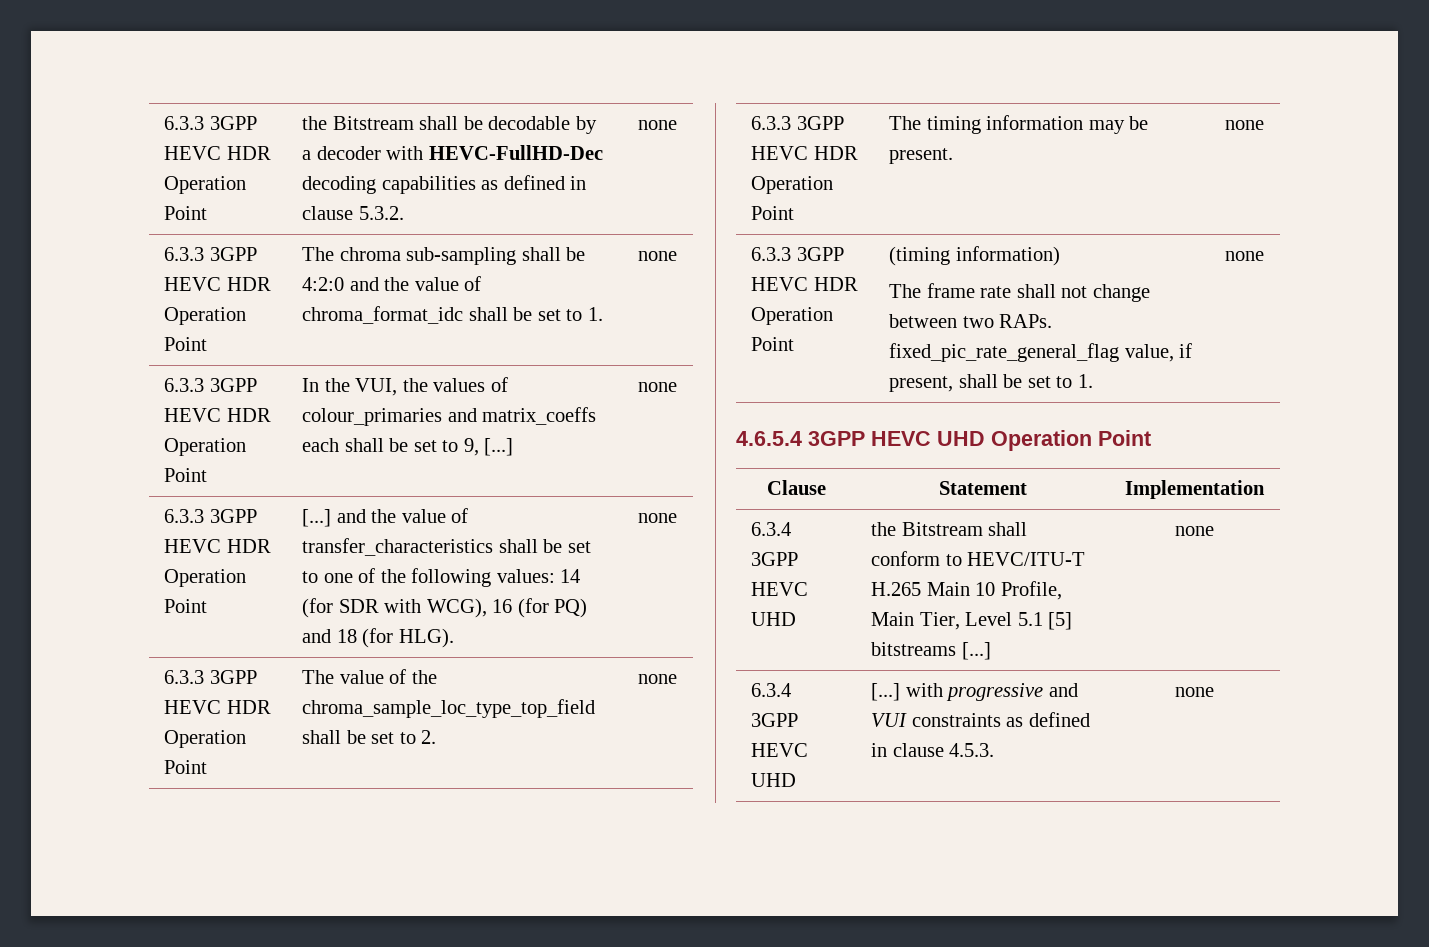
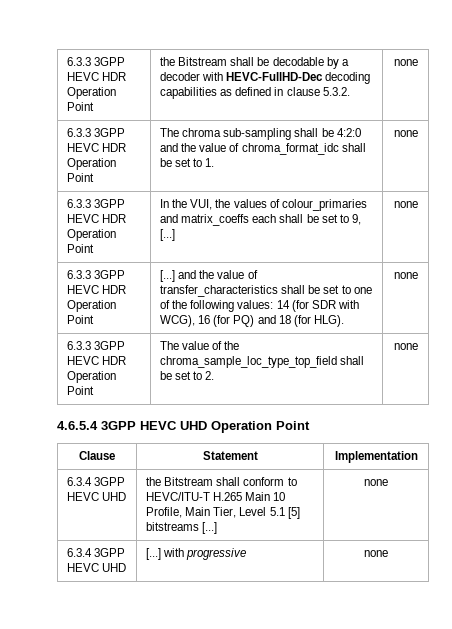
[751,116,844,130] [751,146,858,160] [751,176,834,194] [751,206,795,220] [889,115,1149,134] [889,148,954,164] [1224,120,1264,130] [751,247,844,261] [751,277,858,291] [751,307,834,325] [751,337,795,351] [889,246,1060,266] [889,283,1150,302] [889,314,1053,328] [889,343,1193,362] [889,374,1093,392] [1224,251,1264,261] // 6.3.3 3GPP HEVC HDR Operation Point | The timing information may be present. | none // 6.3.3 3GPP HEVC HDR Operation Point | (timing information) // The frame rate shall not change between two RAPs. fixed_pic_rate_general_flag value, if present, shall be set to 1. | none -> (418, 346) none
[1048,683,1078,697] [871,712,1090,727] [871,743,995,757] and VUI constraints as defined in clause 4.5.3. -> (247, 554) none

